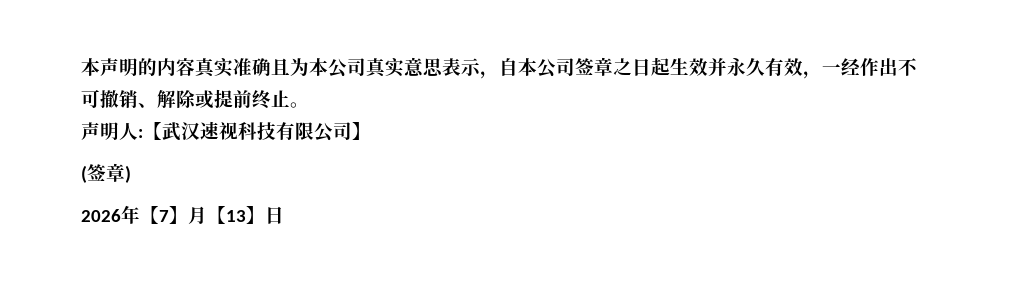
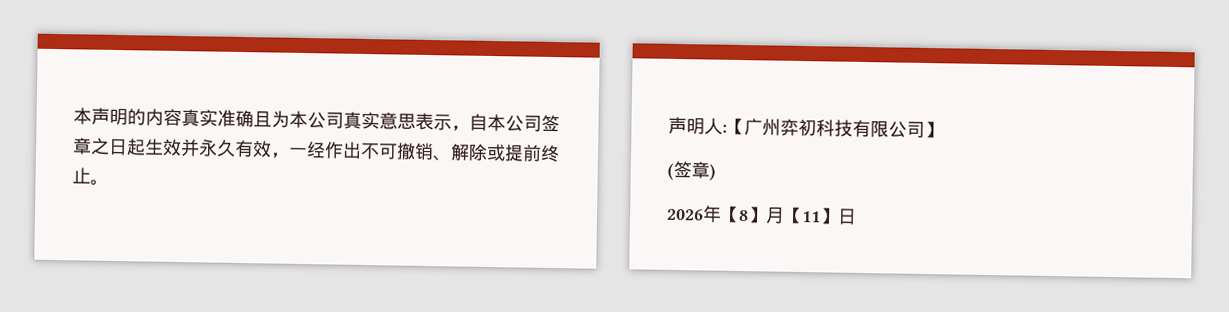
[162,121,238,141] 武汉速视 -> [744,118,817,137] 广州弈初
[159,206,246,225] 7】月【13 -> [738,206,821,225] 8】月【11

